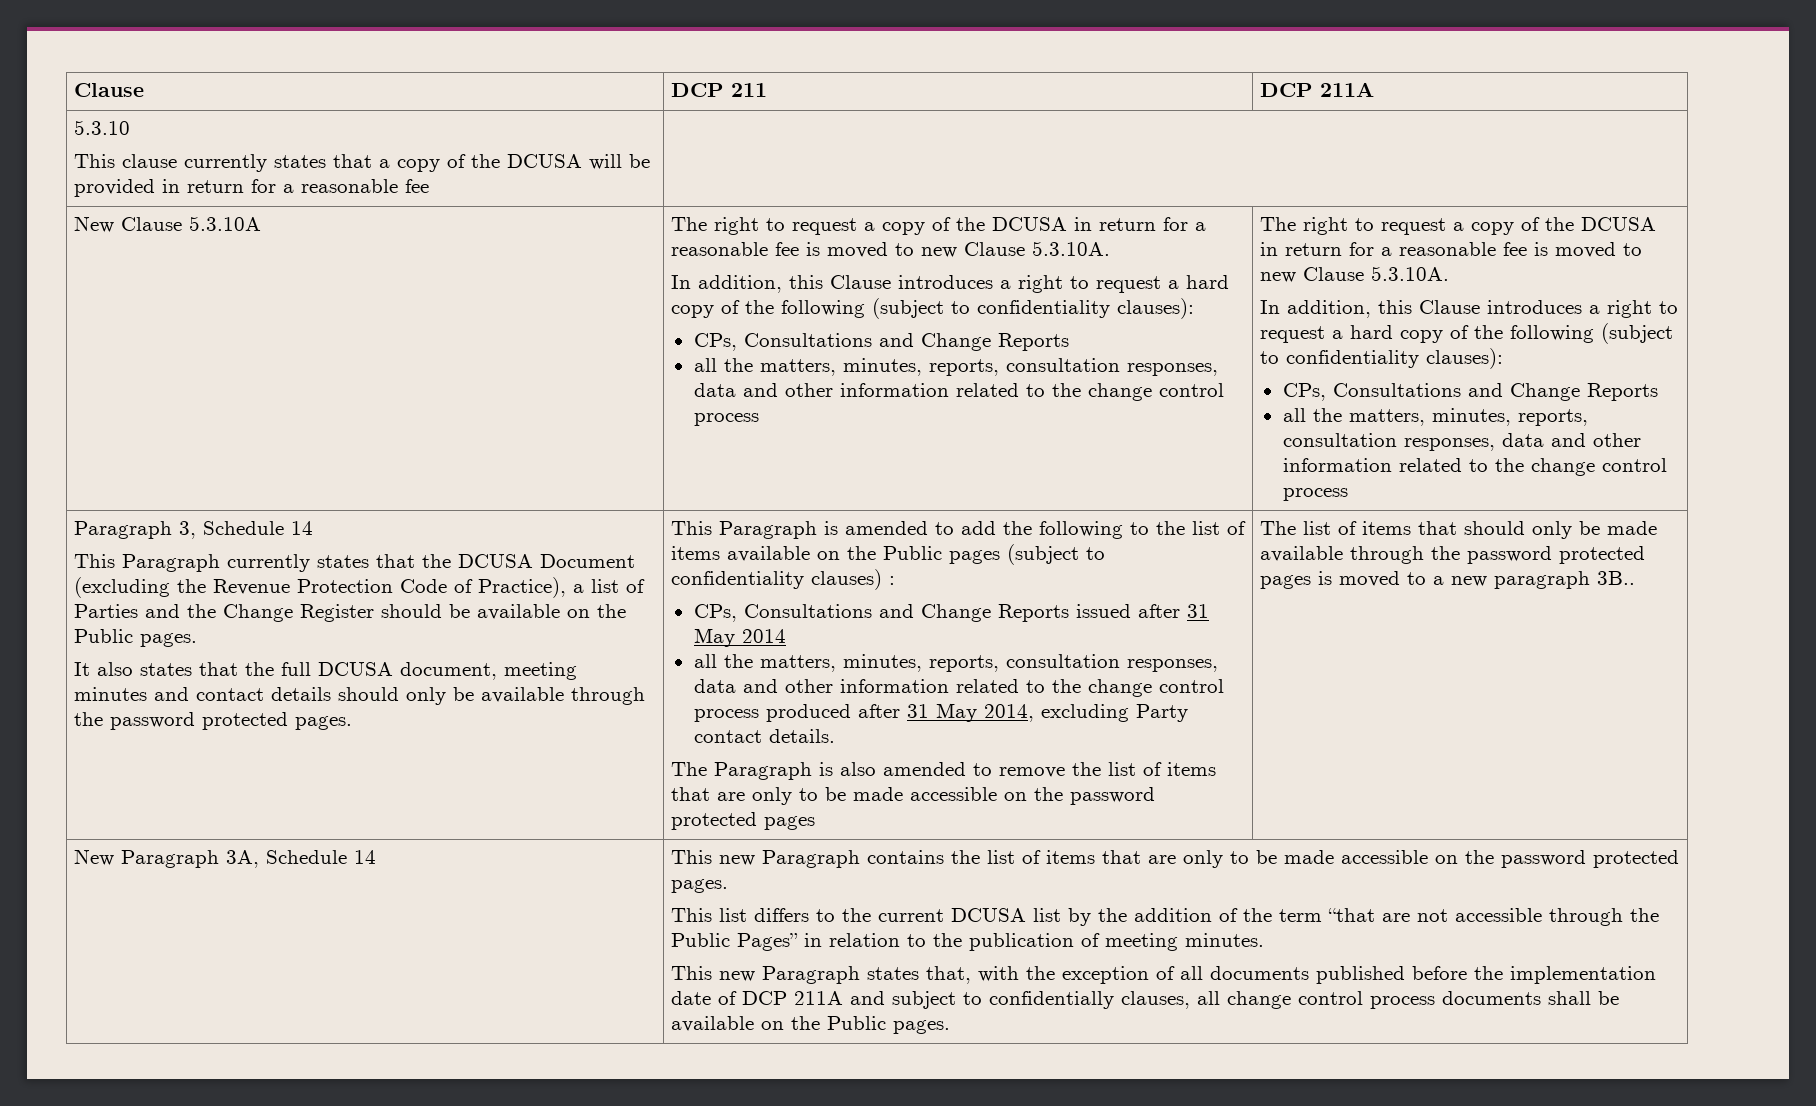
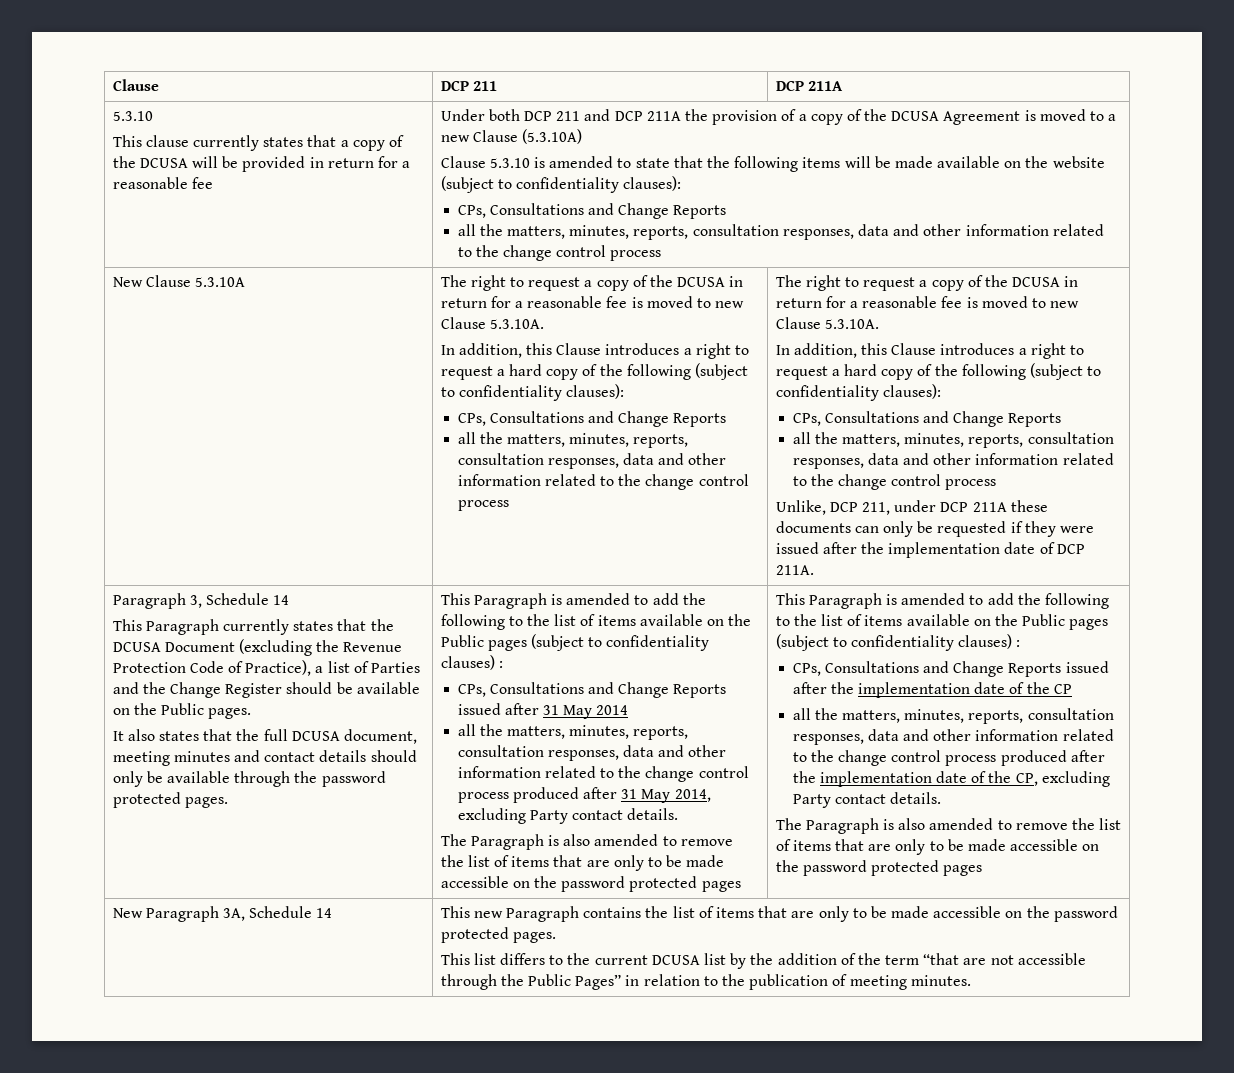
(430, 186) none -> [440,109,1117,125] [440,129,583,144] [440,156,1105,172] [440,176,682,193] [457,203,727,219] [457,224,1104,240] [457,245,662,261] Under both DCP 211 and DCP 211A the provision of a copy of the DCUSA Agreement is moved to a new Clause (5.3.10A) // Clause 5.3.10 is amended to state that the following items will be made available on the website (subject to confidentiality clauses): // CPs, Consultations and Change Reports // all the matters, minutes, reports, consultation responses, data and other information related to the change control process
(1348, 494) none -> [775,500,1048,515] [775,521,1094,537] [775,542,1085,558] [775,565,814,575] // Unlike, DCP 211, under DCP 211A these documents can only be requested if they were issued after the implementation date of DCP 211A.
[1260,521,1658,539] [1260,546,1646,564] [1260,571,1636,589] The list of items that should only be made available through the password protected pages is moved to a new paragraph 3B.. -> [775,593,1109,609] [775,614,1109,630] [775,634,1021,651] [792,661,1109,677] [792,682,1072,698] [792,708,1114,724] [792,729,1114,745] [792,750,1105,766] [792,771,1110,787] [792,792,942,808] [775,818,1122,834] [775,839,1100,855] [775,860,983,876] This Paragraph is amended to add the following to the list of items available on the Public pages (subject to confidentiality clauses) : // CPs, Consultations and Change Reports issued after the implementation date of the CP // all the matters, minutes, reports, consultation responses, data and other information related to the change control process produced after the implementation date of the CP, excluding Party contact details. // The Paragraph is also amended to remove the list of items that are only to be made accessible on the password protected pages
[671,966,1657,984] [671,991,1620,1009] [671,1016,951,1034] // This new Paragraph states that, with the exception of all documents published before the implementation date of DCP 211A and subject to confidentially clauses, all change control process documents shall be available on the Public pages. -> (971, 980) none

